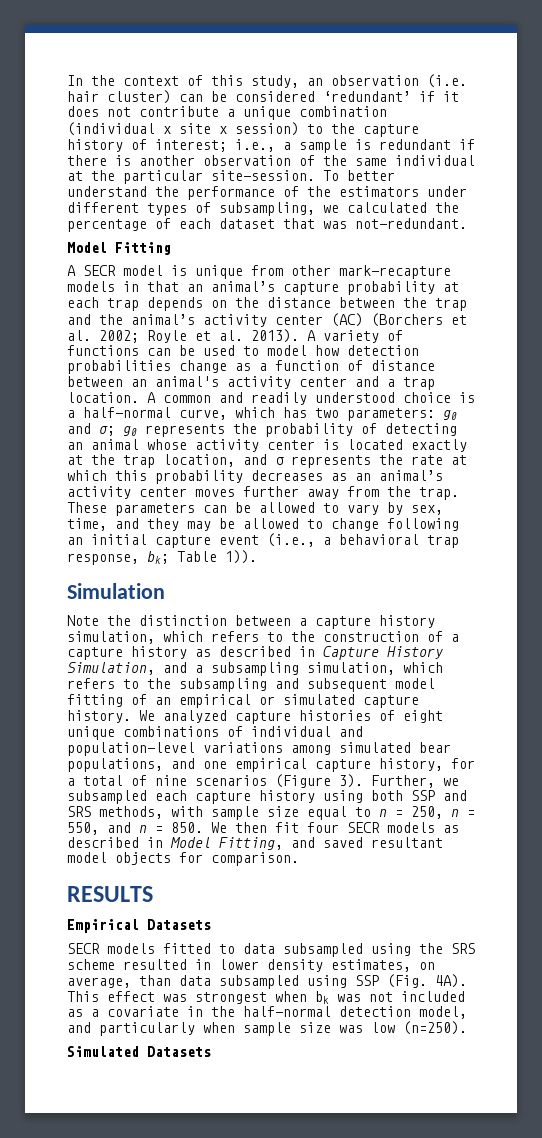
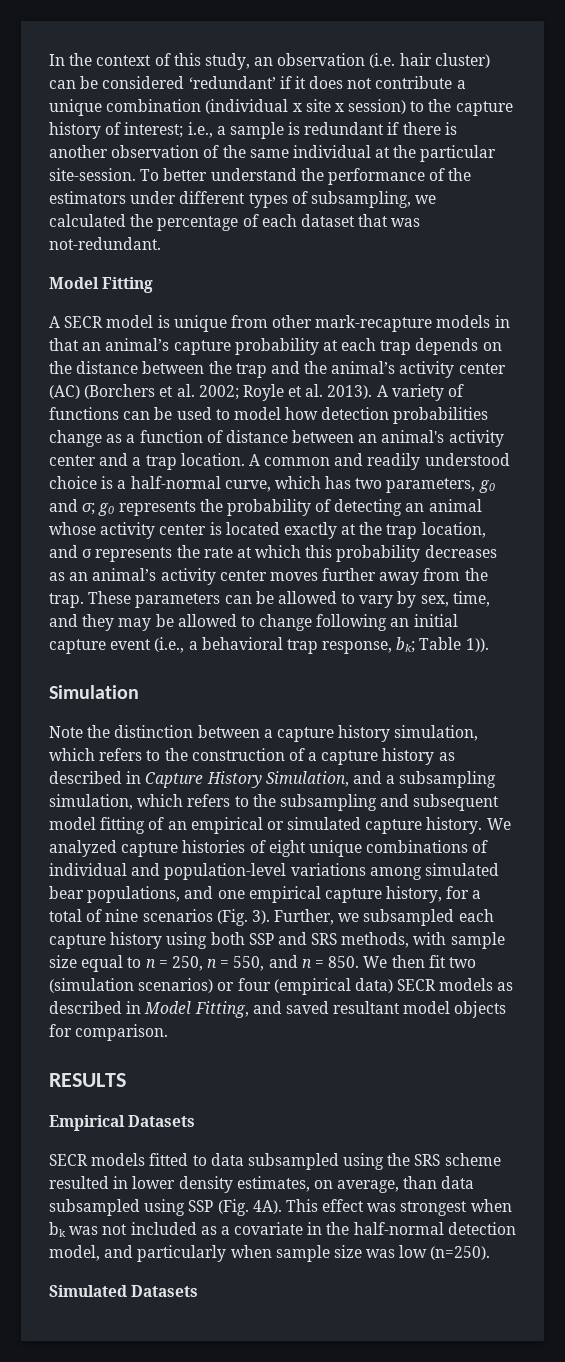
[347,408,435,421] parameters: -> [386,478,476,493] parameters,
[275,774,331,788] (Figure -> [216,909,248,926] (Fig.
[307,822,339,833] four -> [448,957,476,968] [49,978,393,995] two (simulation scenarios) or four (empirical data)

